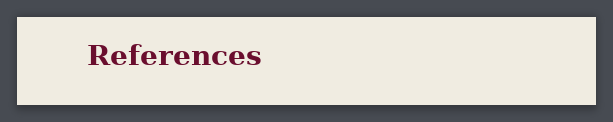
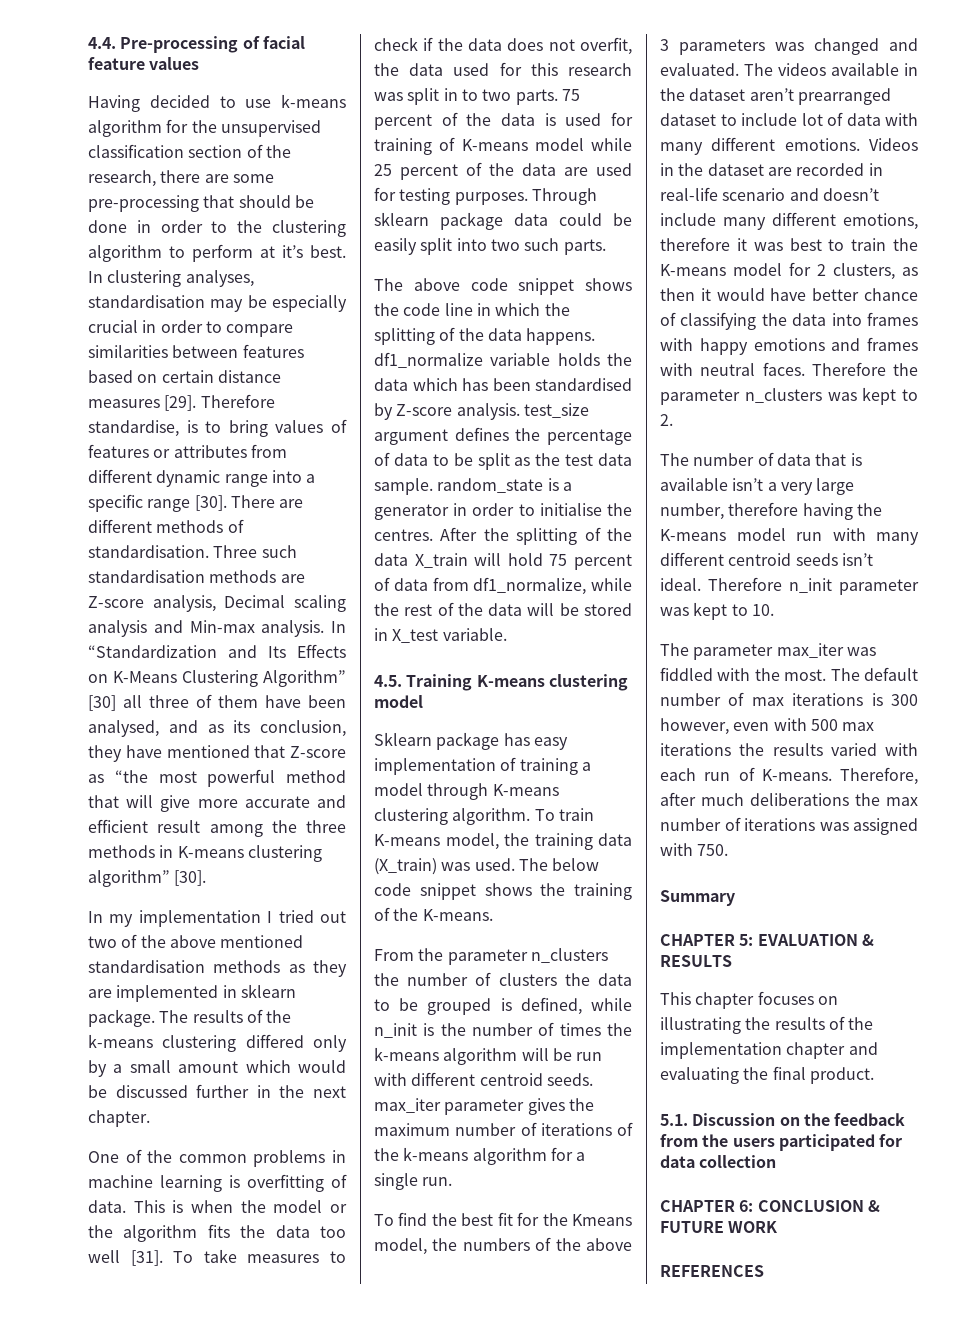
[87,44,262,65] References -> [88,36,305,53] [88,57,200,70] [88,94,346,112] [88,119,321,137] [88,144,291,158] [88,170,274,187] [88,195,314,212] [88,220,346,237] [88,244,346,262] [88,270,254,287] [88,295,347,312] [88,320,294,337] [88,344,304,358] [88,370,281,383] [88,394,275,411] [88,419,347,437] [88,444,287,458] [88,469,316,487] [88,494,304,512] [88,519,244,533] [88,545,297,558] [88,570,305,583] [88,595,346,612] [88,620,346,637] [88,644,346,658] [88,670,346,687] [88,694,346,711] [88,720,346,737] [88,745,346,762] [88,769,346,787] [88,795,346,812] [88,819,346,837] [88,845,322,862] [88,870,207,887] [88,910,346,927] [88,934,304,948] [88,960,347,977] [88,984,296,1002] [88,1009,292,1027] [88,1034,347,1052] [88,1060,346,1077] [88,1084,346,1098] [88,1110,150,1127] [88,1149,346,1167] [88,1174,347,1192] [88,1200,347,1213] [88,1224,346,1242] [88,1249,346,1266] [374,37,632,55] [374,62,632,76] [374,88,580,105] [374,112,633,130] [374,137,632,155] [374,162,632,180] [374,187,597,205] [374,212,632,230] [374,238,606,255] [374,278,632,295] [374,303,570,316] [374,327,596,345] [374,352,632,368] [374,378,632,391] [374,403,589,420] [374,427,632,445] [374,452,632,470] [374,478,572,495] [374,503,632,520] [374,527,632,545] [374,553,632,570] [374,577,632,595] [374,602,632,616] [374,628,507,643] [374,674,628,691] [374,695,423,708] [374,732,568,750] [374,757,591,775] [374,783,559,800] [374,808,594,825] [374,833,632,850] [374,858,600,875] [374,883,632,900] [374,907,493,921] [374,948,608,965] [374,972,632,986] [374,997,632,1015] [374,1022,632,1038] [374,1047,603,1065] [374,1072,593,1086] [374,1098,594,1115] [374,1122,633,1136] [374,1147,586,1165] [374,1173,453,1190] [374,1212,632,1226] [374,1237,632,1255] [660,38,918,55] [660,63,918,76] [660,88,891,105] [660,112,918,126] [660,137,918,155] [660,163,883,176] [660,187,879,201] [660,212,918,230] [660,237,918,251] [660,262,918,280] [660,288,918,301] [660,312,918,330] [660,337,918,355] [660,362,918,376] [660,387,918,405] [660,414,673,426] [660,452,862,466] [660,478,855,495] [660,502,882,520] [660,528,919,545] [660,552,873,566] [660,577,919,595] [660,602,774,620] [660,643,876,660] [660,667,918,681] [660,692,918,706] [660,718,875,735] [660,743,918,756] [660,767,918,785] [660,792,918,806] [660,817,918,835] [660,843,729,856] [660,890,735,906] [660,934,874,946] [660,955,732,967] [660,991,838,1009] [660,1016,874,1034] [660,1042,878,1059] [660,1066,874,1084] [660,1113,906,1126] [660,1134,903,1151] [660,1155,777,1168] [660,1200,880,1212] [660,1221,779,1233] [660,1265,764,1277] 4.4. Pre-processing of facial feature values // Having decided to use k-means algorithm for the unsupervised classification section of the research, there are some pre-processing that should be done in order to the clustering algorithm to perform at it’s best. In clustering analyses, standardisation may be especially crucial in order to compare similarities between features based on certain distance measures [29]. Therefore standardise, is to bring values of features or attributes from different dynamic range into a specific range [30]. There are different methods of standardisation. Three such standardisation methods are Z-score analysis, Decimal scaling analysis and Min-max analysis. In “Standardization and Its Effects on K-Means Clustering Algorithm” [30] all three of them have been analysed, and as its conclusion, they have mentioned that Z-score as “the most powerful method that will give more accurate and efficient result among the three methods in K-means clustering algorithm” [30]. // In my implementation I tried out two of the above mentioned standardisation methods as they are implemented in sklearn package. The results of the k-means clustering differed only by a small amount which would be discussed further in the next chapter. // One of the common problems in machine learning is overfitting of data. This is when the model or the algorithm fits the data too well [31]. To take measures to check if the data does not overfit, the data used for this research was split in to two parts. 75 percent of the data is used for training of K-means model while 25 percent of the data are used for testing purposes. Through sklearn package data could be easily split into two such parts. // The above code snippet shows the code line in which the splitting of the data happens. df1_normalize variable holds the data which has been standardised by Z-score analysis. test_size argument defines the percentage of data to be split as the test data sample. random_state is a generator in order to initialise the centres. After the splitting of the data X_train will hold 75 percent of data from df1_normalize, while the rest of the data will be stored in X_test variable. // 4.5. Training K-means clustering model // Sklearn package has easy implementation of training a model through K-means clustering algorithm. To train K-means model, the training data (X_train) was used. The below code snippet shows the training of the K-means. // From the parameter n_clusters the number of clusters the data to be grouped is defined, while n_init is the number of times the k-means algorithm will be run with different centroid seeds. max_iter parameter gives the maximum number of iterations of the k-means algorithm for a single run. // To find the best fit for the Kmeans model, the numbers of the above 3 parameters was changed and evaluated. The videos available in the dataset aren’t prearranged dataset to include lot of data with many different emotions. Videos in the dataset are recorded in real-life scenario and doesn’t include many different emotions, therefore it was best to train the K-means model for 2 clusters, as then it would have better chance of classifying the data into frames with happy emotions and frames with neutral faces. Therefore the parameter n_clusters was kept to 2. // The number of data that is available isn’t a very large number, therefore having the K-means model run with many different centroid seeds isn’t ideal. Therefore n_init parameter was kept to 10. // The parameter max_iter was fiddled with the most. The default number of max iterations is 300 however, even with 500 max iterations the results varied with each run of K-means. Therefore, after much deliberations the max number of iterations was assigned with 750. // Summary // CHAPTER 5: EVALUATION & RESULTS // This chapter focuses on illustrating the results of the implementation chapter and evaluating the final product. // 5.1. Discussion on the feedback from the users participated for data collection // CHAPTER 6: CONCLUSION & FUTURE WORK // REFERENCES

